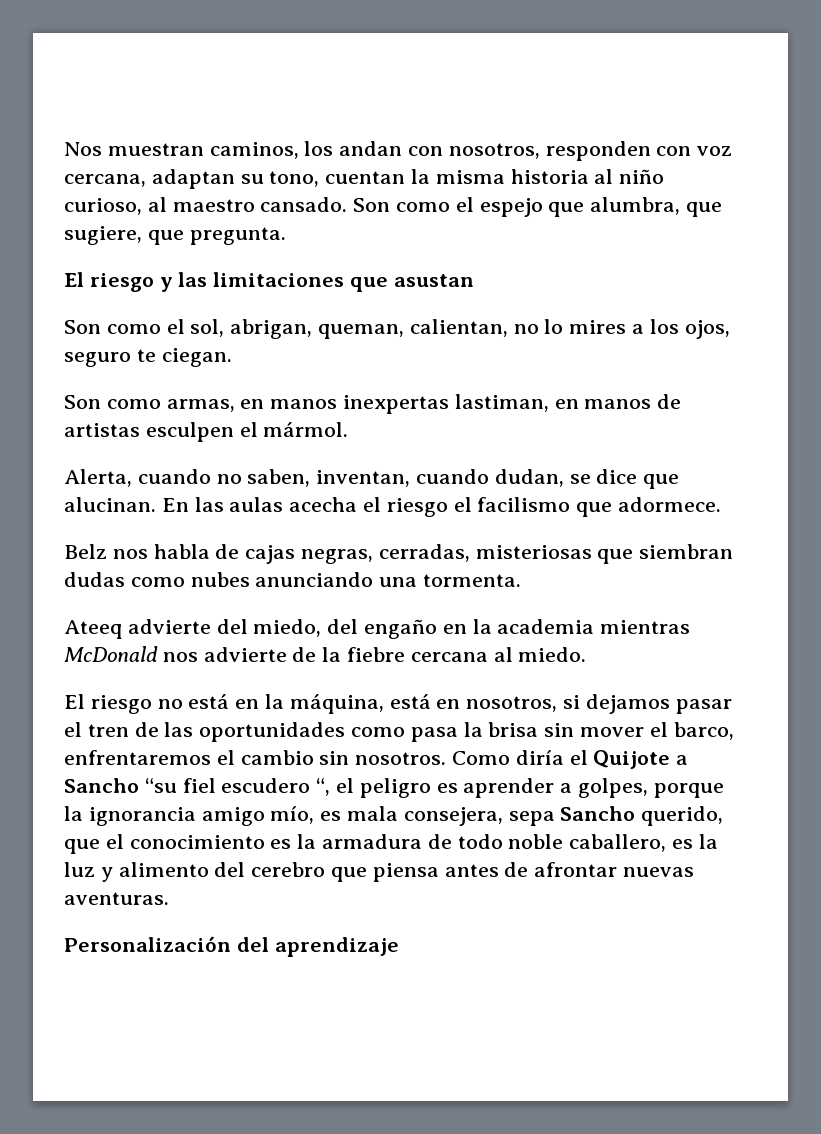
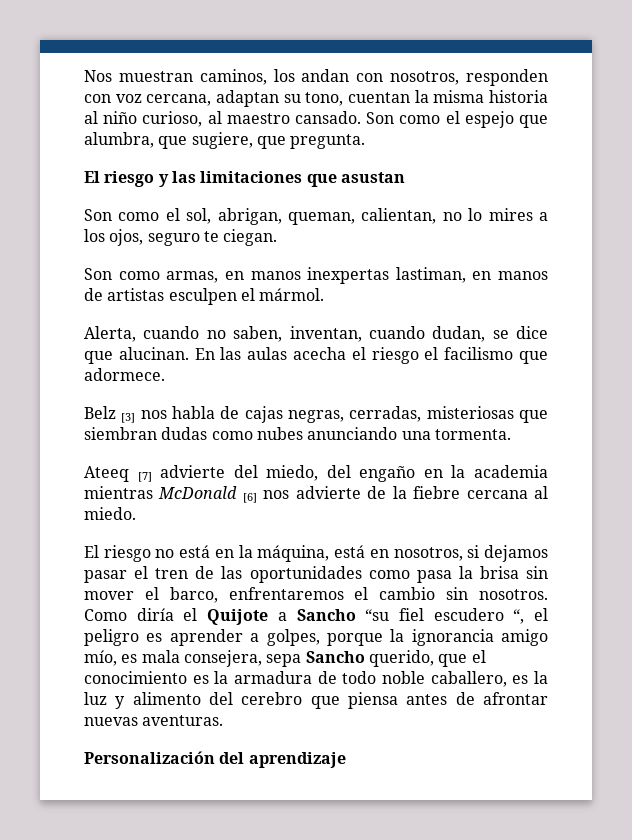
(107, 551) none -> [121,413,136,423] [3]
(122, 629) none -> [137,472,152,482] [7]
(158, 654) none -> [242,493,257,503] [6]

